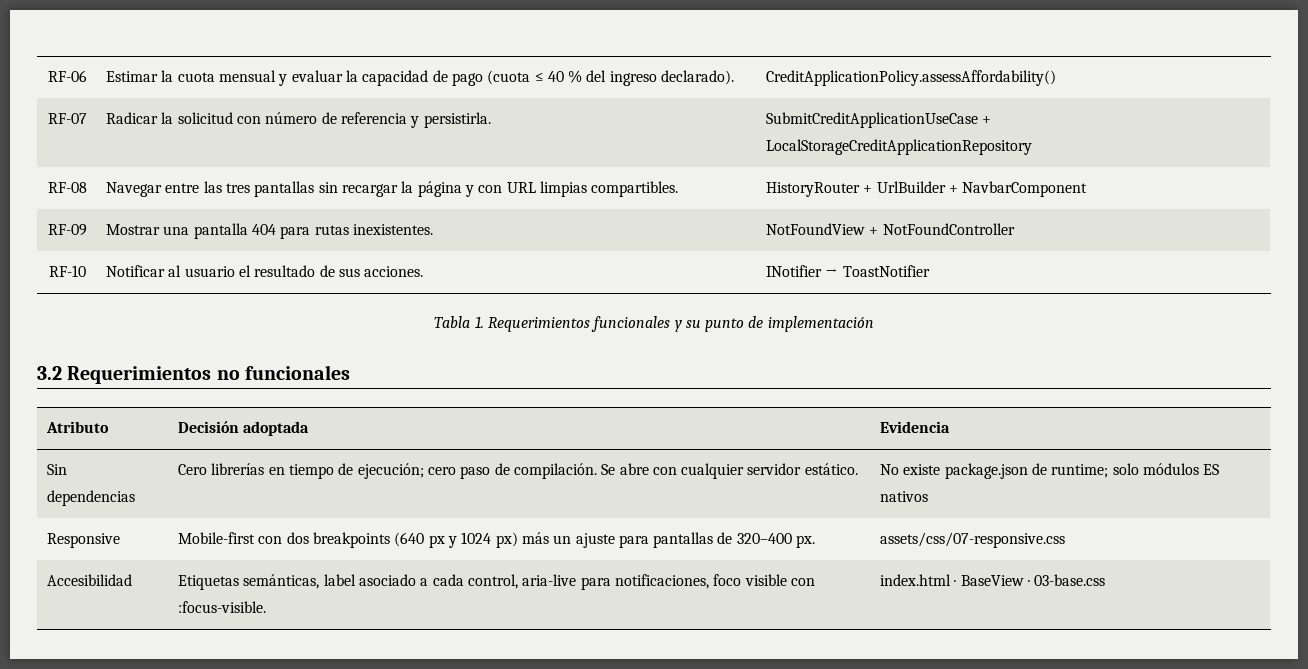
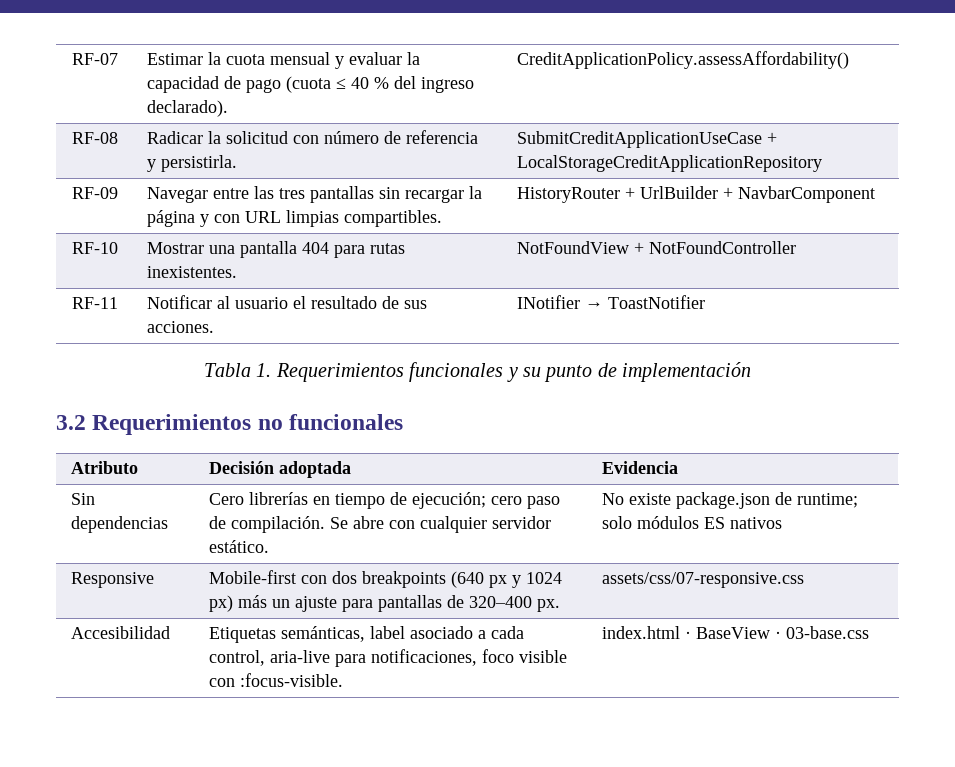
[47,70,87,82] RF-06 -> [71,53,118,65] RF-07
[47,113,87,124] RF-07 -> [71,132,118,144] RF-08
[47,182,87,193] RF-08 -> [71,187,118,199] RF-09
[47,224,87,236] RF-09 -> [71,242,118,254] RF-10
[48,265,86,277] RF-10 -> [71,297,118,309] RF-11

